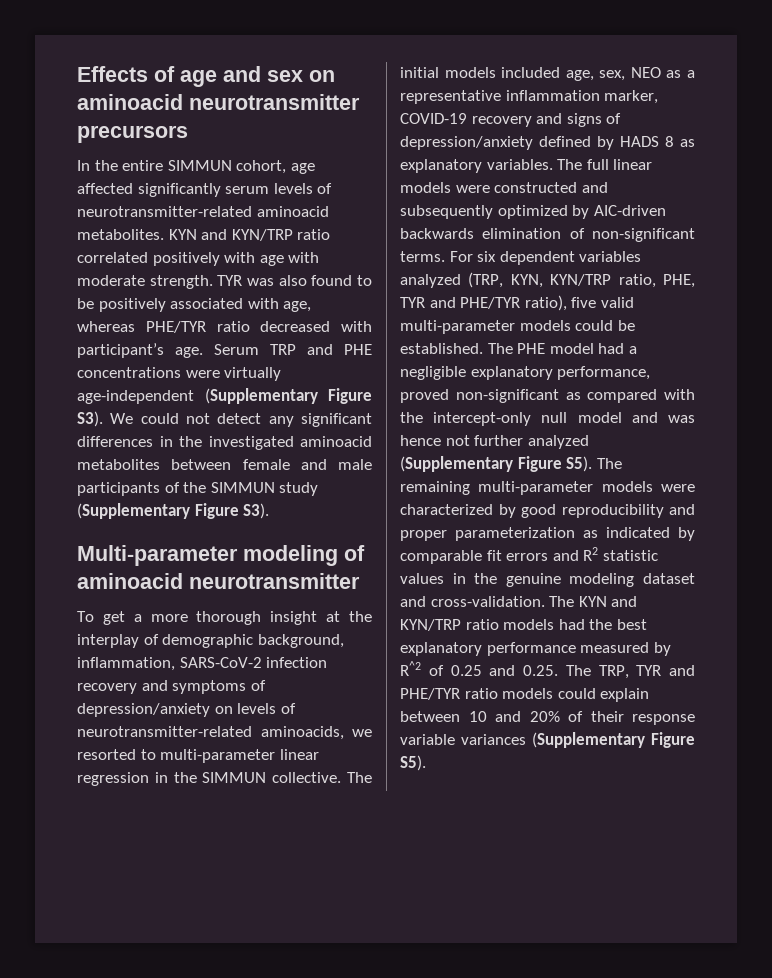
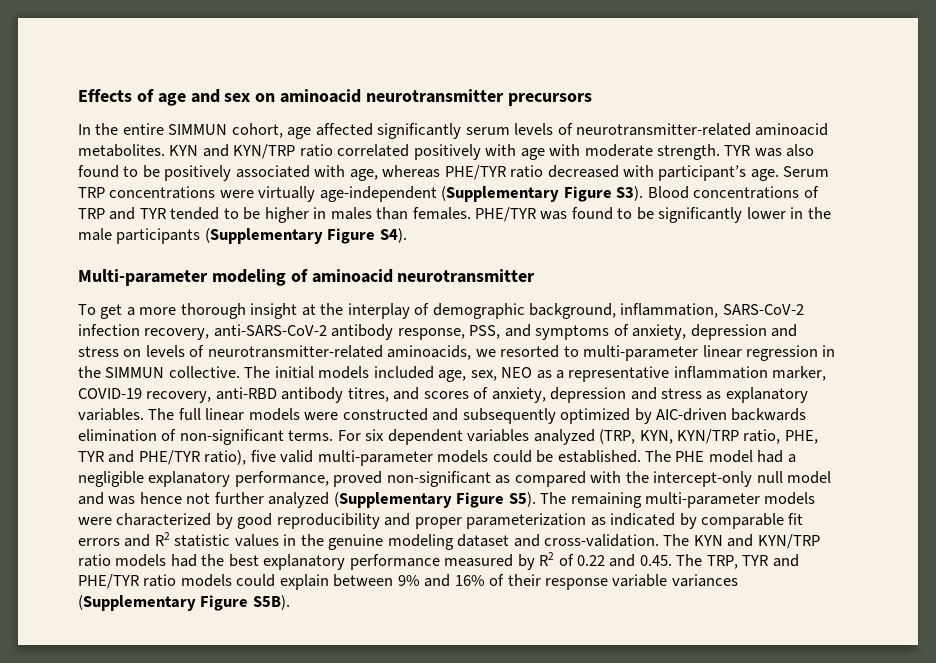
[307,344,372,355] and PHE -> (105, 192) none
[110,413,372,427] [77,436,372,450] [77,459,372,470] [77,482,319,496] [77,503,270,519] We could not detect any significant differences in the investigated aminoacid metabolites between female and male participants of the SIMMUN study (Supplementary Figure S3). -> [647,186,819,199] [78,207,831,223] [78,228,407,244] Blood concentrations of TRP and TYR tended to be higher in males than females. PHE/TYR was found to be significantly lower in the male participants (Supplementary Figure S4).
[77,680,266,694] [77,703,210,717] recovery and symptoms of depression/anxiety -> [144,324,798,340] [78,346,119,357] recovery, anti-SARS-CoV-2 antibody response, PSS, and symptoms of anxiety, depression and stress
[471,113,622,127] [400,136,674,150] recovery and signs of depression/anxiety defined by HADS 8 -> [146,387,703,403] recovery, anti-RBD antibody titres, and scores of anxiety, depression and stress
[400,661,558,676] R^2 of 0.25 and 0.25. -> [539,552,672,567] R2 of 0.22 and 0.45.
[468,711,560,722] 10 and 20% -> [397,574,485,587] 9% and 16%
[400,755,426,771] S5). -> [252,595,290,610] S5B).

